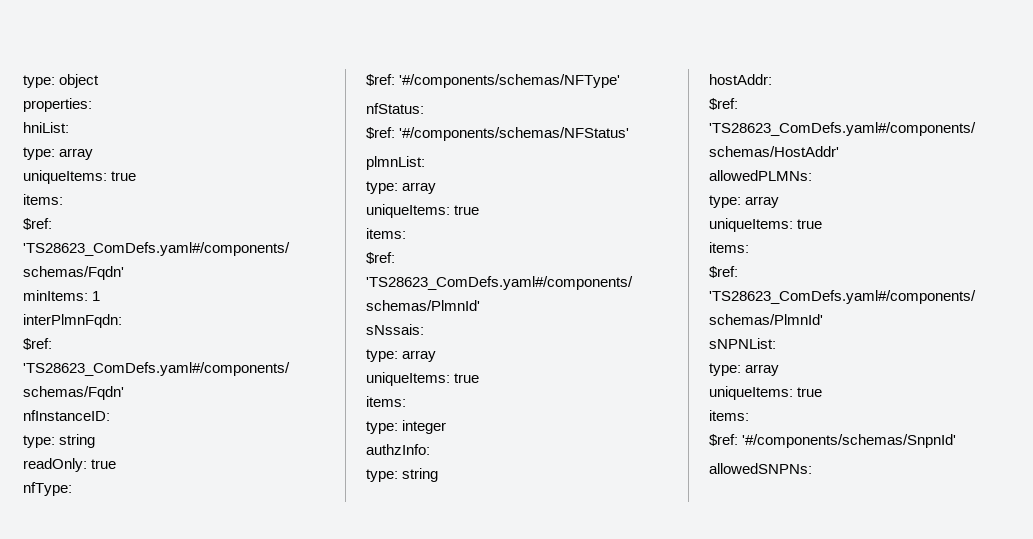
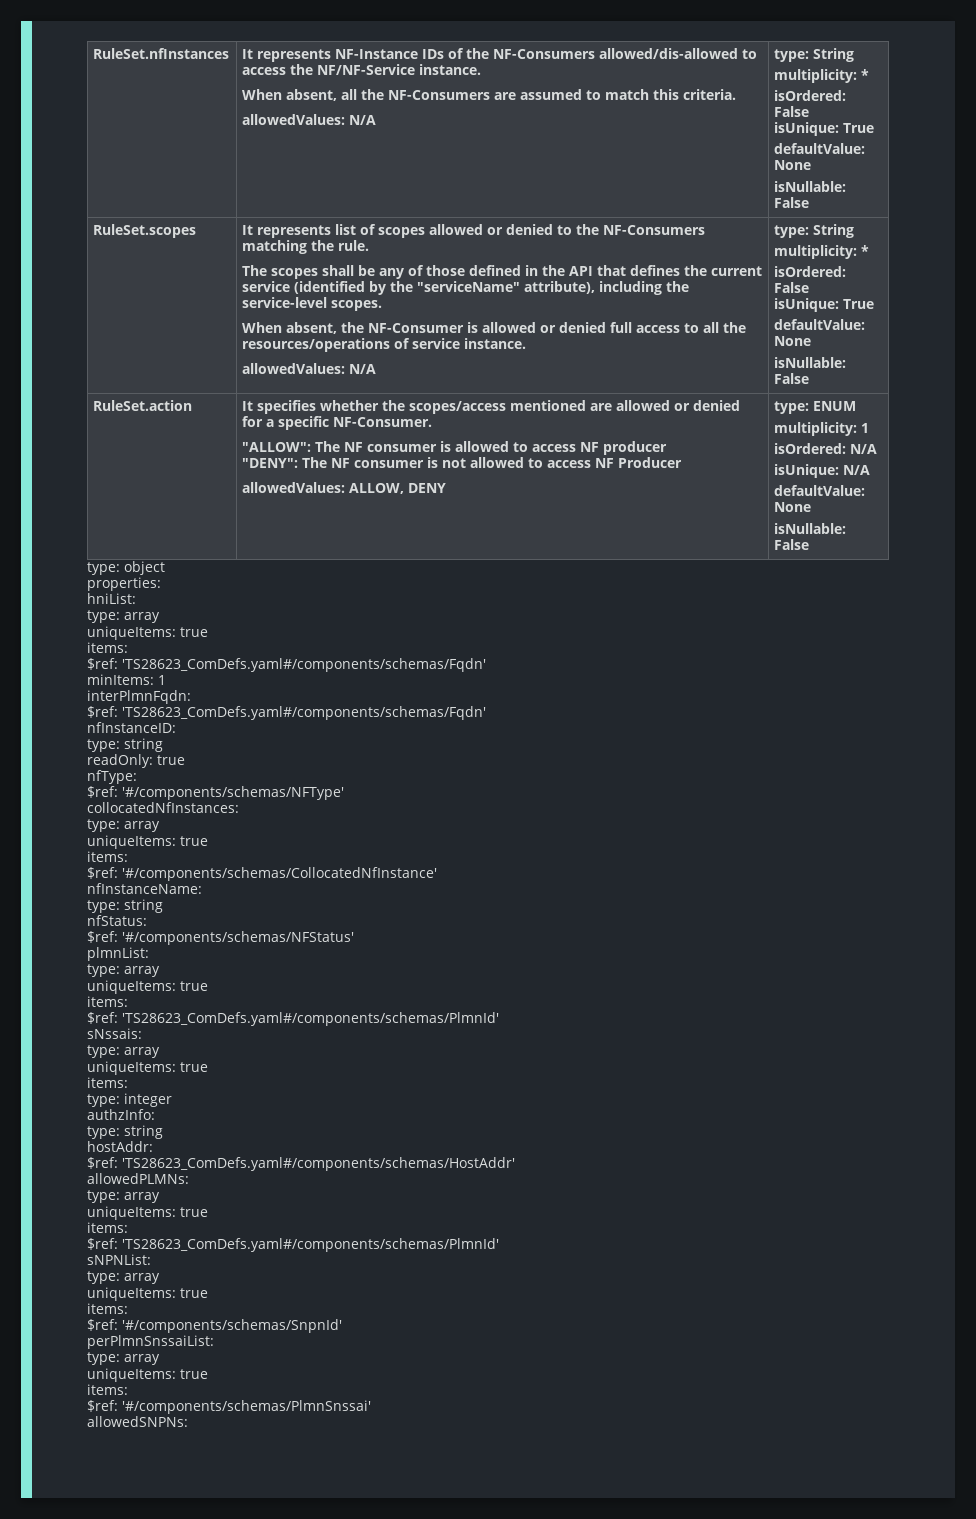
(23, 81) none -> [93,48,230,59] [242,48,758,62] [242,64,482,75] [242,89,737,101] [242,114,377,125] [774,48,855,62] [774,69,870,83] [774,90,847,101] [774,106,810,117] [774,122,875,136] [774,143,866,154] [774,160,812,170] [774,181,847,192] [774,197,810,208] [93,224,197,238] [242,224,706,238] [242,240,370,254] [242,265,763,279] [242,281,690,295] [242,297,383,311] [242,322,747,334] [242,338,527,352] [242,363,377,374] [774,224,855,238] [774,245,870,259] [774,266,847,277] [774,282,810,293] [774,298,875,312] [774,319,866,330] [774,336,812,346] [774,357,847,368] [774,373,810,384] [93,400,193,411] [242,400,741,414] [242,416,433,430] [242,441,668,455] [242,457,683,468] [242,482,447,494] [774,401,857,414] [774,422,870,436] [774,443,878,454] [774,464,871,478] [774,485,866,496] [774,502,812,512] [774,523,847,534] [774,539,810,550] RuleSet.nfInstances | It represents NF-Instance IDs of the NF-Consumers allowed/dis-allowed to access the NF/NF-Service instance. // When absent, all the NF-Consumers are assumed to match this criteria. // allowedValues: N/A | type: String // multiplicity: * // isOrdered: False // isUnique: True // defaultValue: None // isNullable: False // RuleSet.scopes | It represents list of scopes allowed or denied to the NF-Consumers matching the rule. // The scopes shall be any of those defined in the API that defines the current service (identified by the "serviceName" attribute), including the service-level scopes. // When absent, the NF-Consumer is allowed or denied full access to all the resources/operations of service instance. // allowedValues: N/A | type: String // multiplicity: * // isOrdered: False // isUnique: True // defaultValue: None // isNullable: False // RuleSet.action | It specifies whether the scopes/access mentioned are allowed or denied for a specific NF-Consumer. // "ALLOW": The NF consumer is allowed to access NF producer // "DENY": The NF consumer is not allowed to access NF Producer // allowedValues: ALLOW, DENY | type: ENUM // multiplicity: 1 // isOrdered: N/A // isUnique: N/A // defaultValue: None // isNullable: False //
(621, 81) none -> [87,802,239,813] [87,819,160,832] [87,835,208,849] [87,851,128,862] [87,867,437,881] [87,883,202,894] [87,899,163,913] // collocatedNfInstances: // type: array // uniqueItems: true // items: // $ref: '#/components/schemas/CollocatedNfInstance' // nfInstanceName: // type: string
(957, 441) none -> [87,1335,214,1349] [87,1352,160,1365] [87,1368,208,1382] [87,1384,128,1395] [87,1400,371,1414] // perPlmnSnssaiList: // type: array // uniqueItems: true // items: // $ref: '#/components/schemas/PlmnSnssai'

